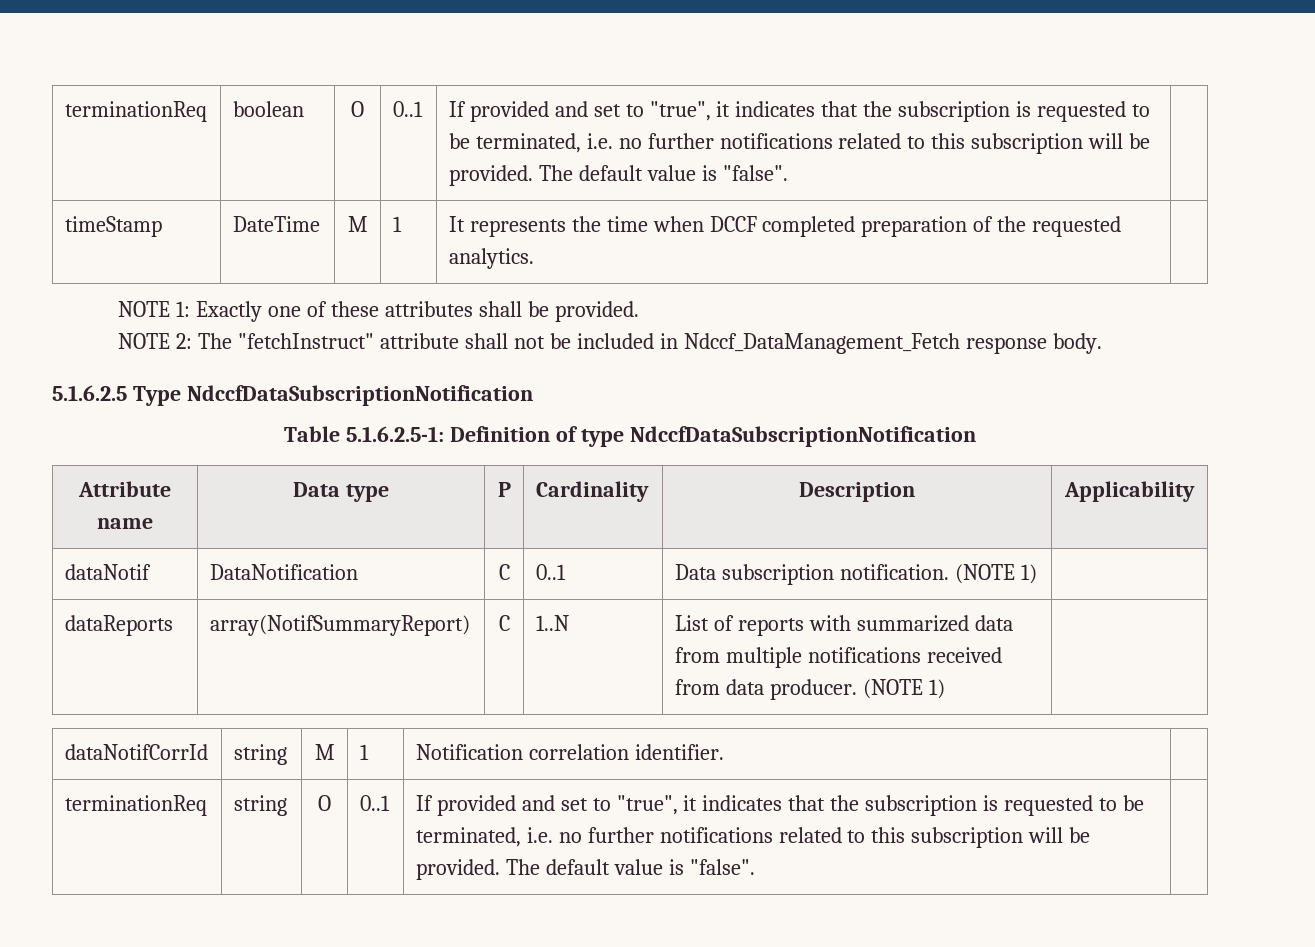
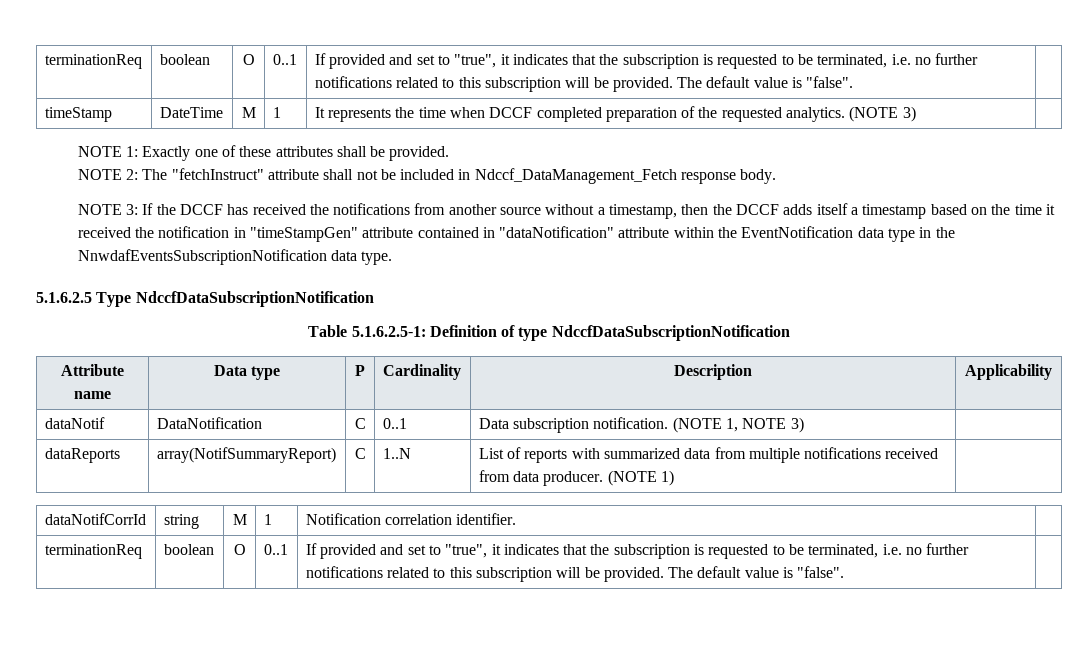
(534, 258) none -> [849,106,916,122] (NOTE 3)
(1102, 343) none -> [77,203,1055,219] [77,226,955,242] [77,249,393,265] // NOTE 3: If the DCCF has received the notifications from another source without a timestamp, then the DCCF adds itself a timestamp based on the time it received the notification in "timeStampGen" attribute contained in "dataNotification" attribute within the EventNotification data type in the NnwdafEventsSubscriptionNotification data type.
[1020,564,1037,584] 1) -> [725,417,804,433] 1, NOTE 3)
[233,795,287,816] string -> [163,544,214,555] boolean

